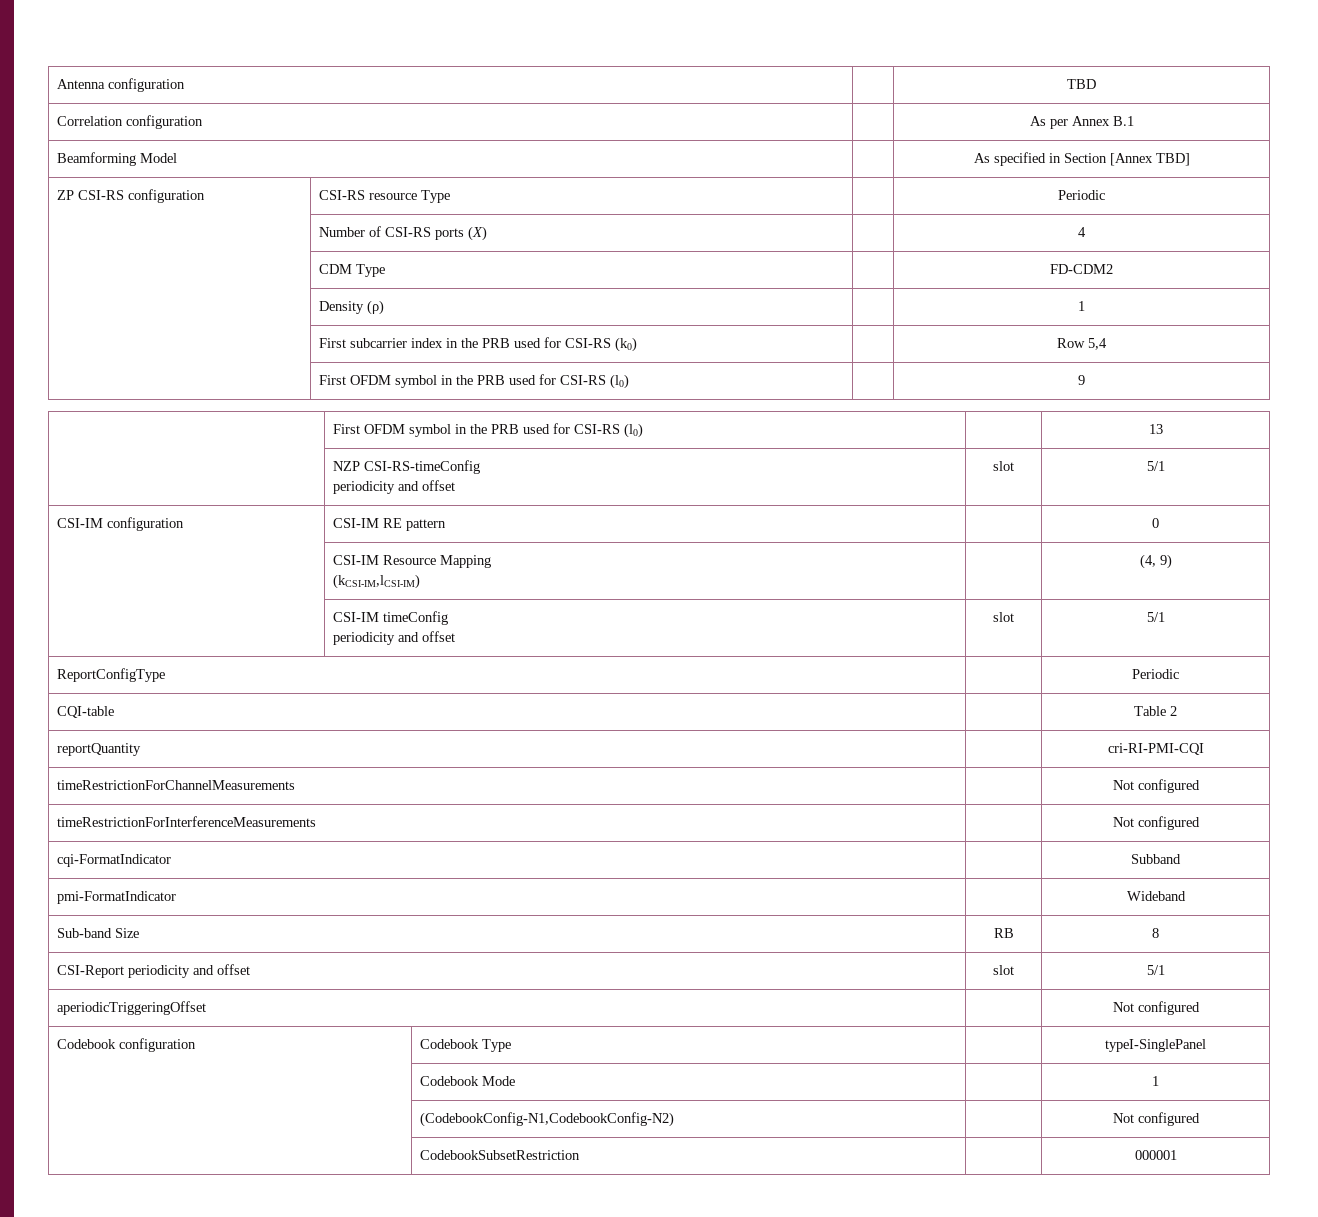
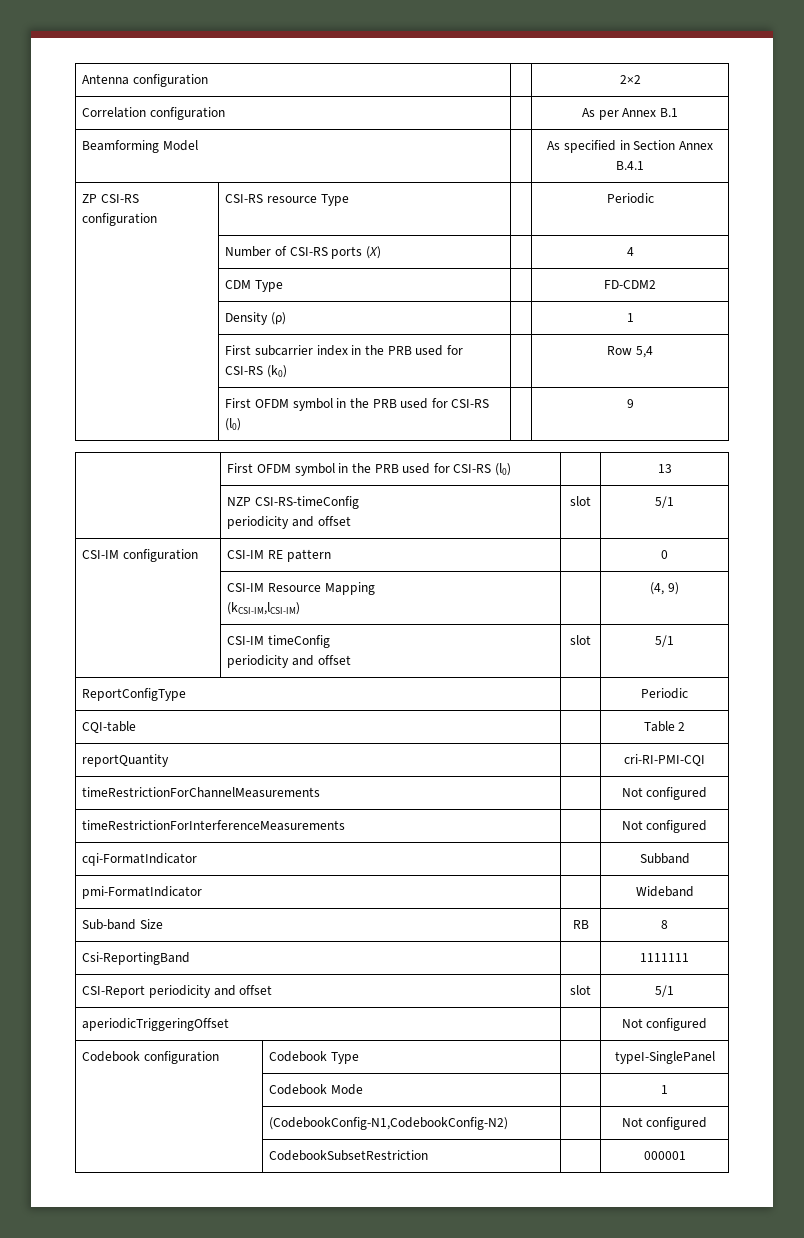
[1067,79,1096,89] TBD -> [619,75,641,84] 2×2
[1109,153,1190,166] [Annex TBD] -> [678,141,713,150] [616,161,644,170] Annex B.4.1
(1159, 933) none -> [82,952,191,965] [640,953,689,962] // Csi-ReportingBand | | 1111111

